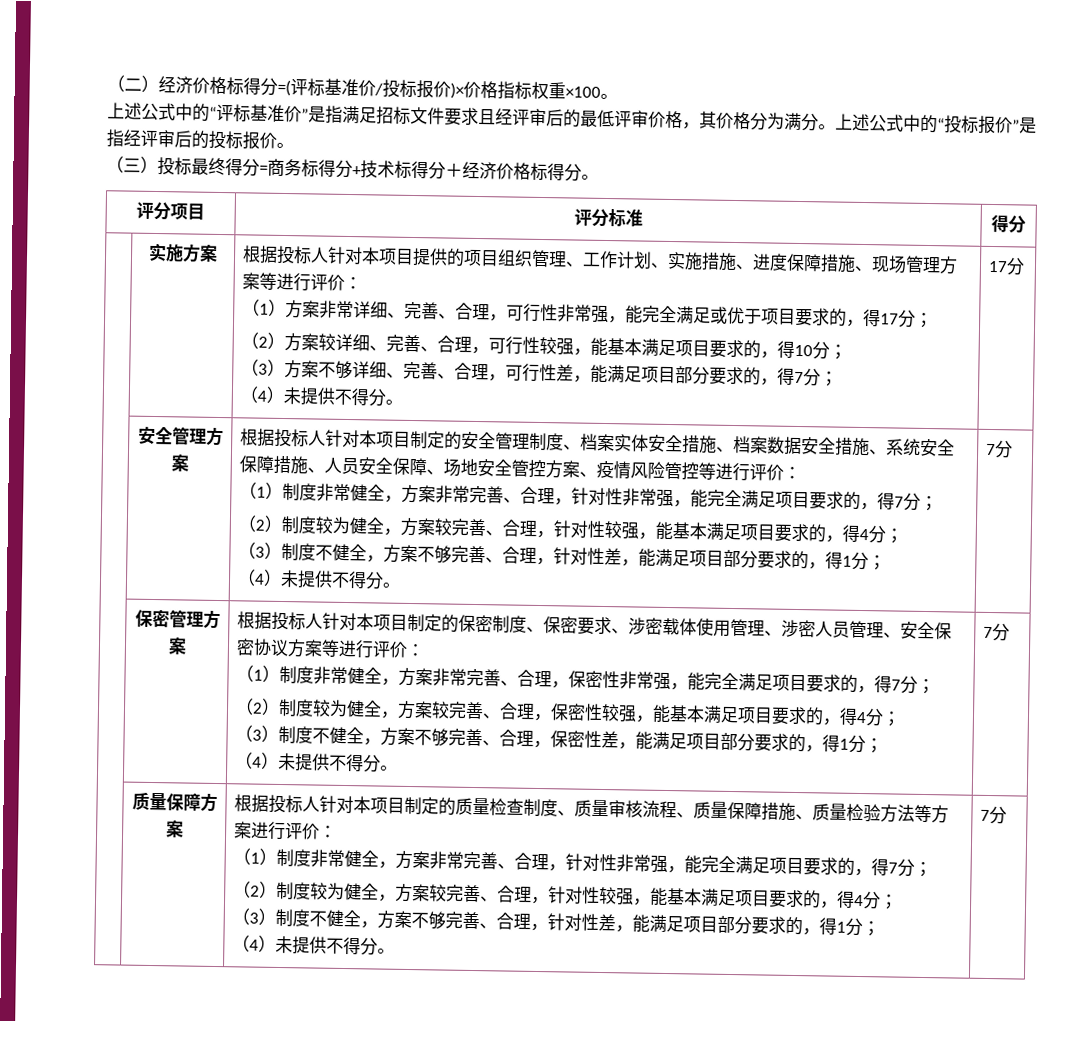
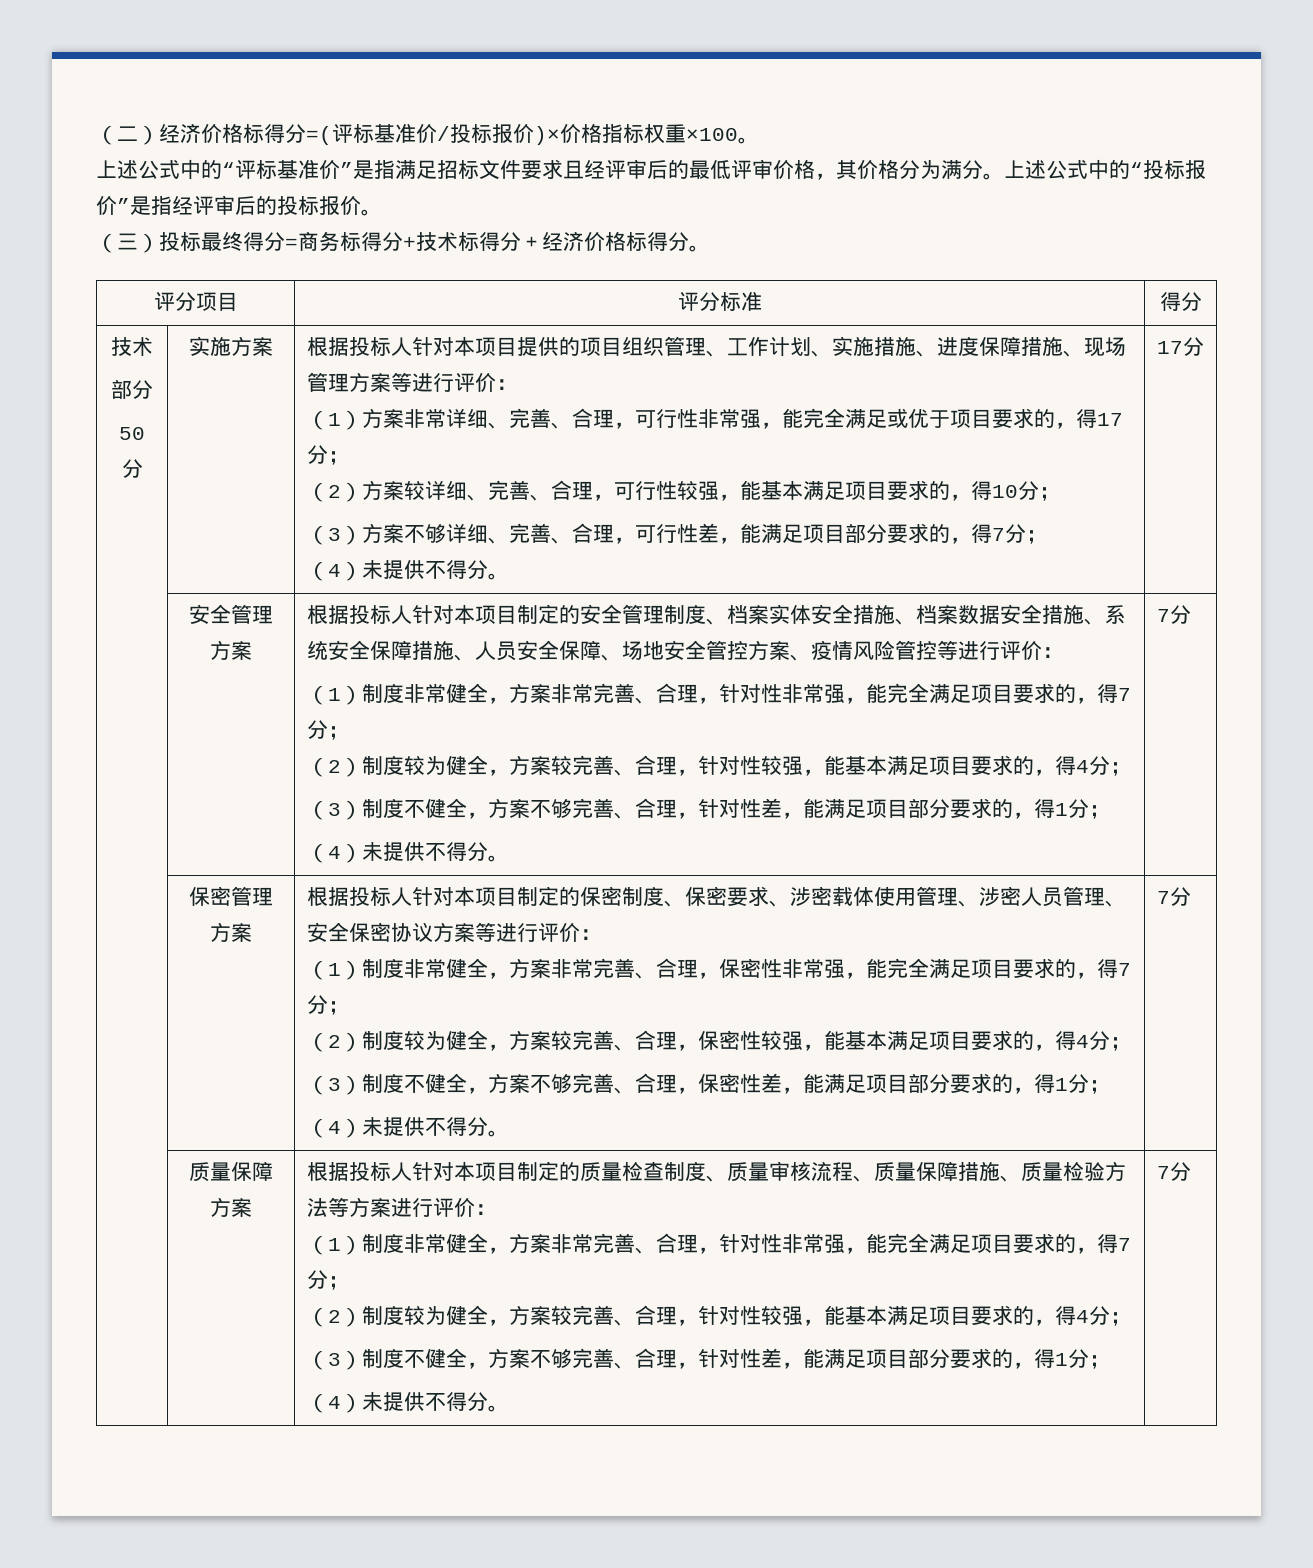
(1026, 224) none -> [111,337,153,356] [111,379,153,399] [119,427,145,440] [121,459,143,478] 技术 // 部分 // 50分

